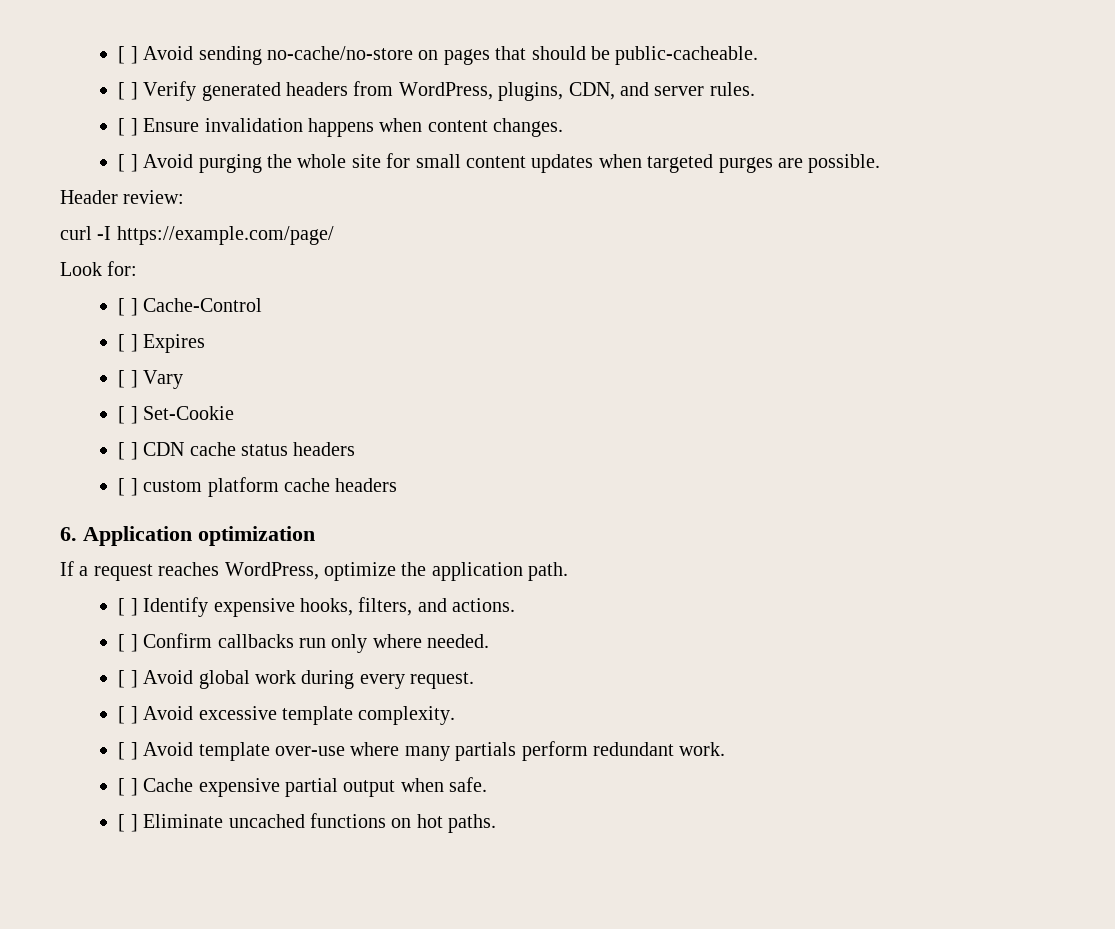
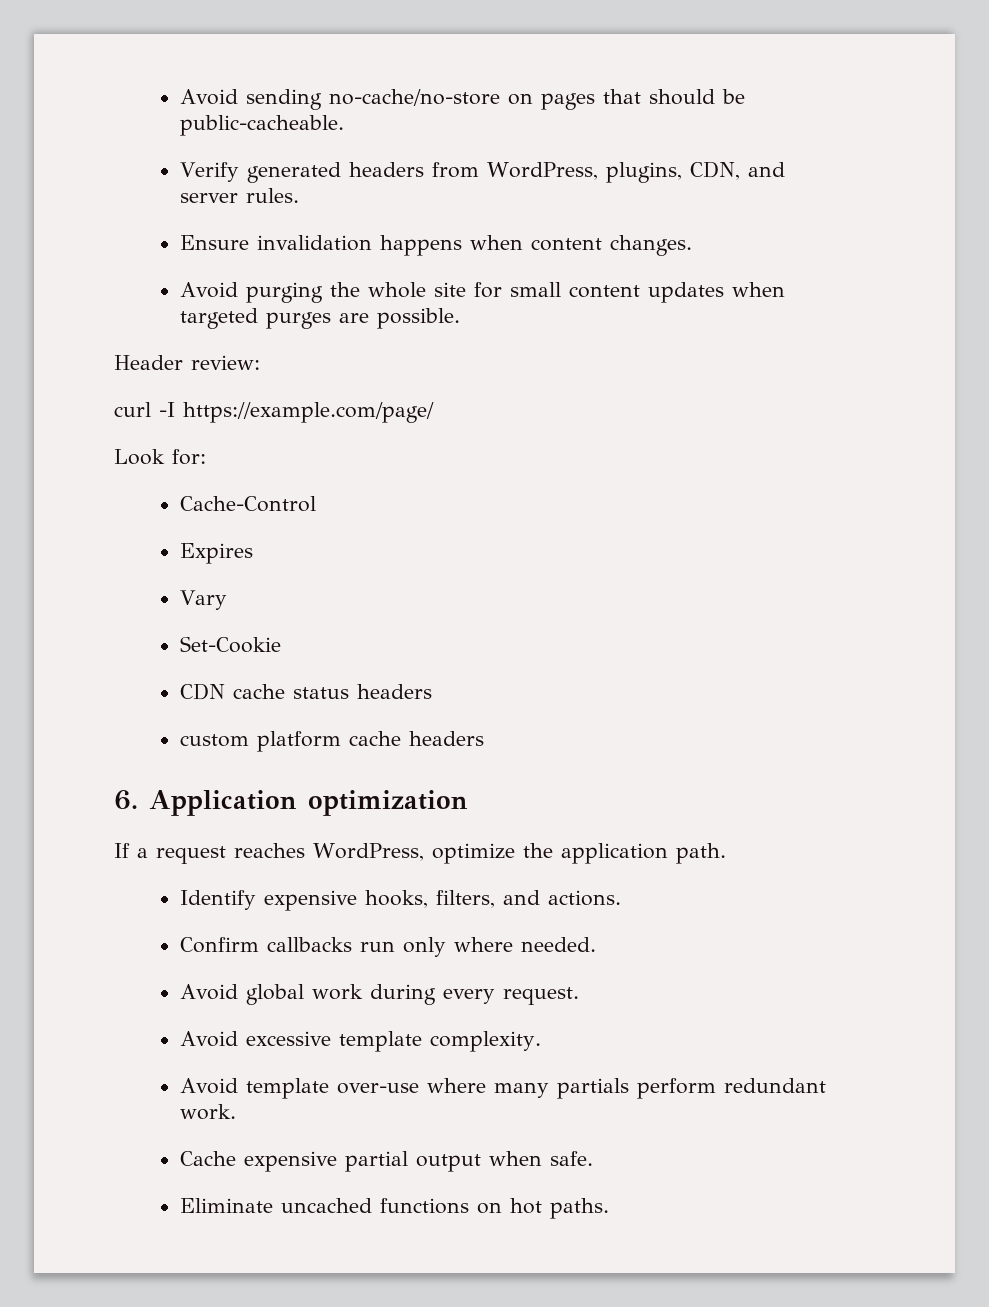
[118,46,138,64] [ ] -> (180, 97) none
[118,82,138,100] [ ] -> (345, 125) none
[118,118,138,136] [ ] -> (300, 195) none
[118,154,138,172] [ ] -> (693, 245) none
[118,298,138,316] [ ] -> (206, 457) none
[118,334,138,352] [ ] -> (317, 504) none
[118,370,138,388] [ ] -> (254, 553) none
[118,406,138,424] [ ] -> (228, 600) none
[118,442,138,460] [ ] -> (282, 644) none
[118,478,138,496] [ ] -> (433, 691) none
[118,598,138,616] [ ] -> (726, 853) none
[118,634,138,652] [ ] -> (622, 898) none
[118,670,138,688] [ ] -> (597, 944) none
[118,706,138,724] [ ] -> (580, 996) none
[118,742,138,760] [ ] -> (542, 1041) none
[118,778,138,796] [ ] -> (237, 1112) none
[118,814,138,832] [ ] -> (594, 1158) none

